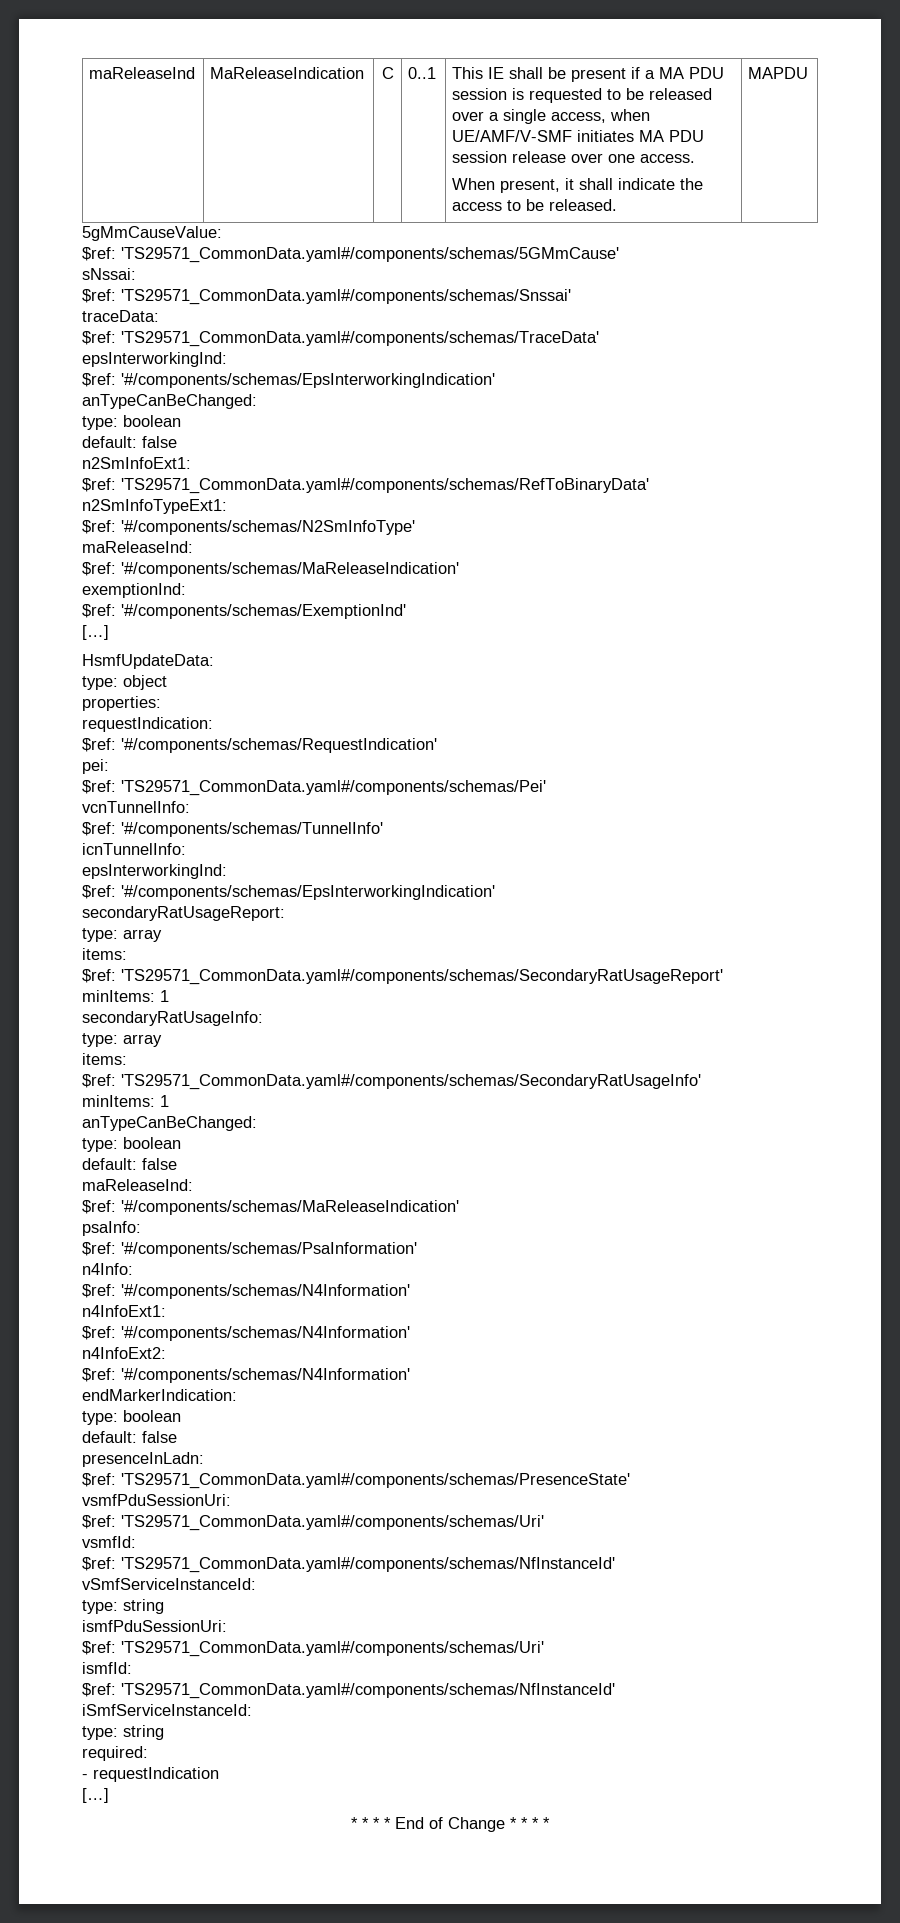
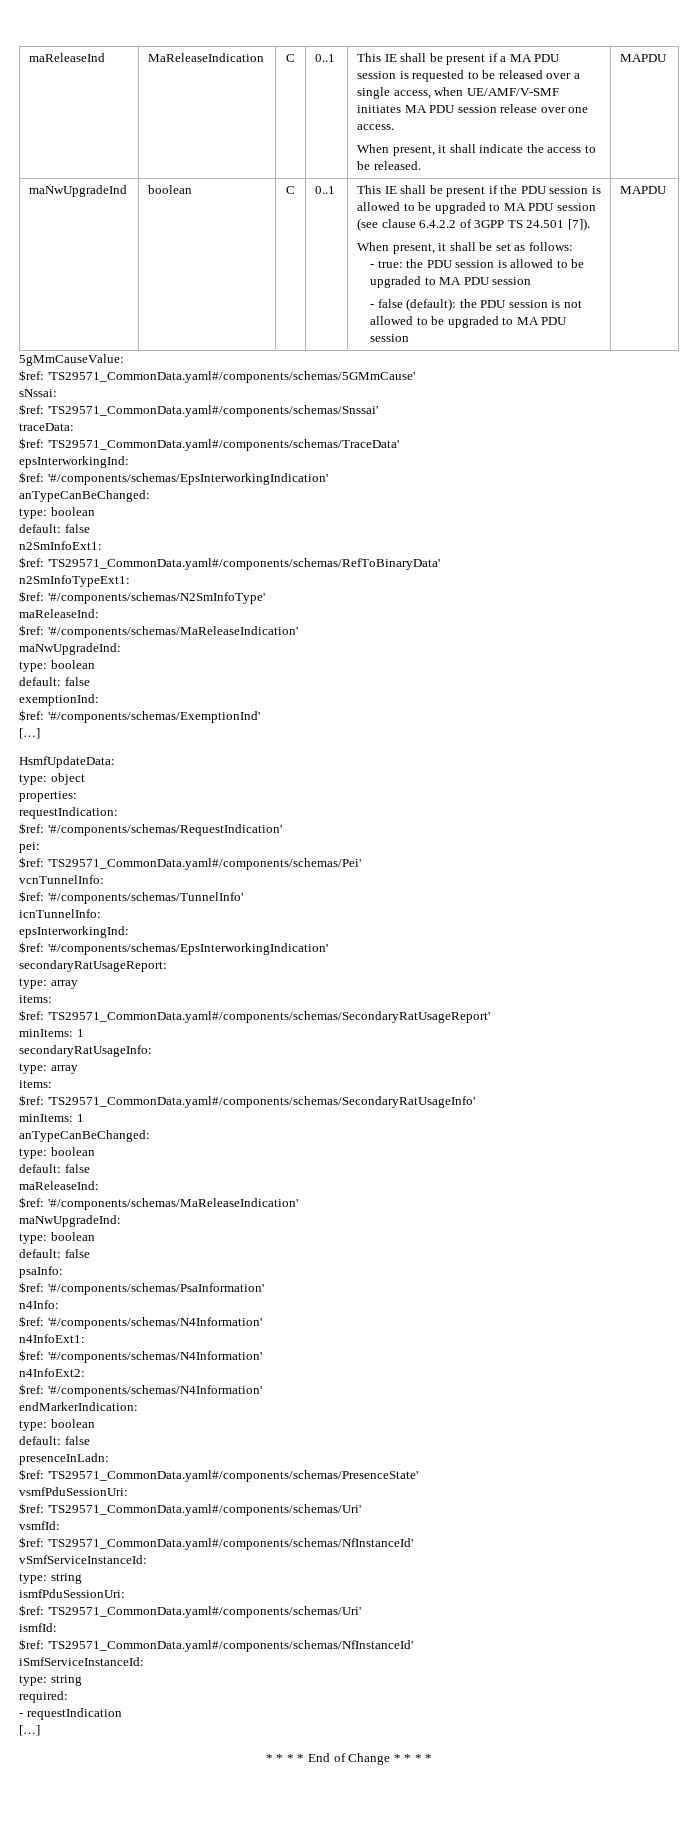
(809, 73) none -> [29,185,128,197] [148,185,193,194] [286,186,295,194] [315,186,336,194] [357,185,601,197] [357,202,596,214] [357,218,590,231] [357,242,573,254] [370,259,585,268] [370,276,532,288] [370,298,582,311] [370,316,568,328] [370,334,410,342] [620,186,668,194] // maNwUpgradeInd | boolean | C | 0..1 | This IE shall be present if the PDU session is allowed to be upgraded to MA PDU session (see clause 6.4.2.2 of 3GPP TS 24.501 [7]). // When present, it shall be set as follows: // - true: the PDU session is allowed to be upgraded to MA PDU session // - false (default): the PDU session is not allowed to be upgraded to MA PDU session | MAPDU
(459, 569) none -> [19,643,121,655] [19,660,95,672] [19,677,90,686] // maNwUpgradeInd: // type: boolean // default: false
(459, 1207) none -> [19,1215,121,1227] [19,1232,95,1244] [19,1249,90,1258] // maNwUpgradeInd: // type: boolean // default: false

